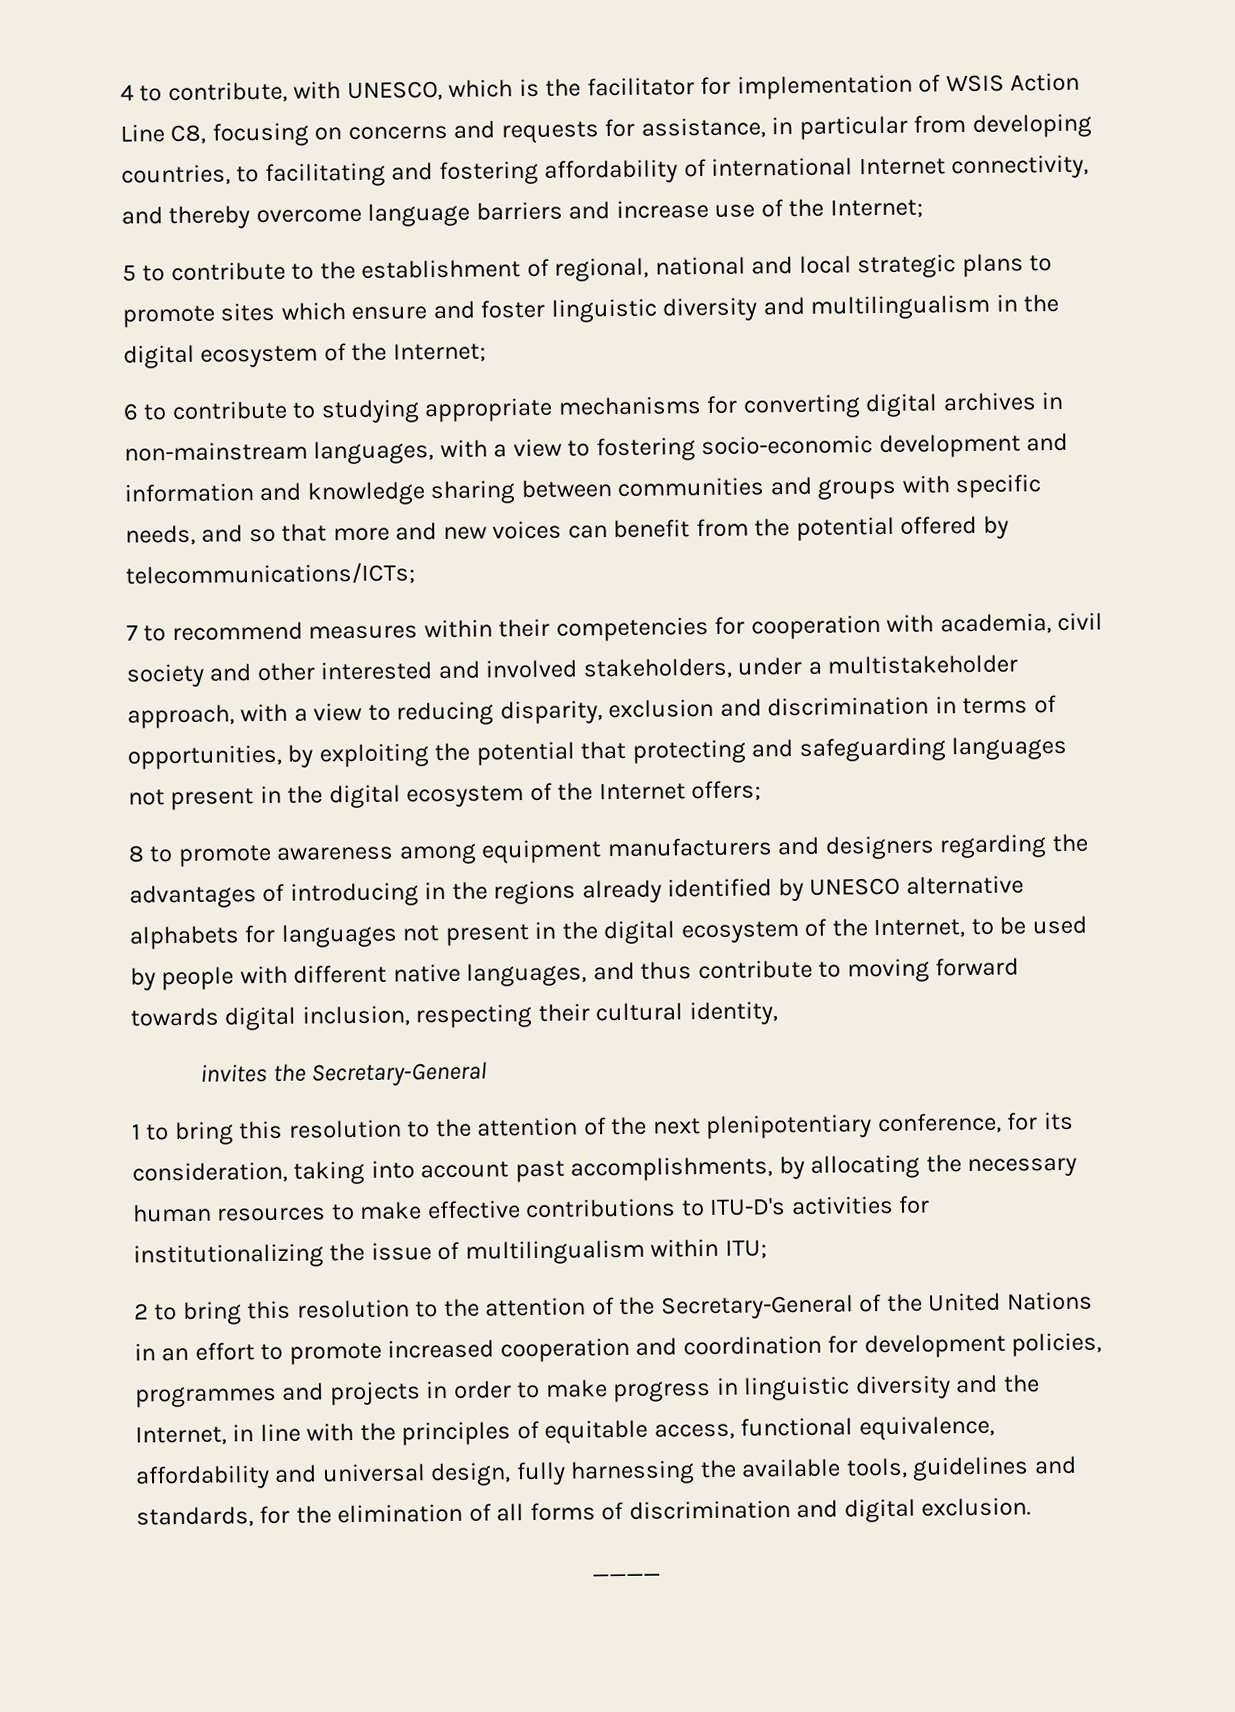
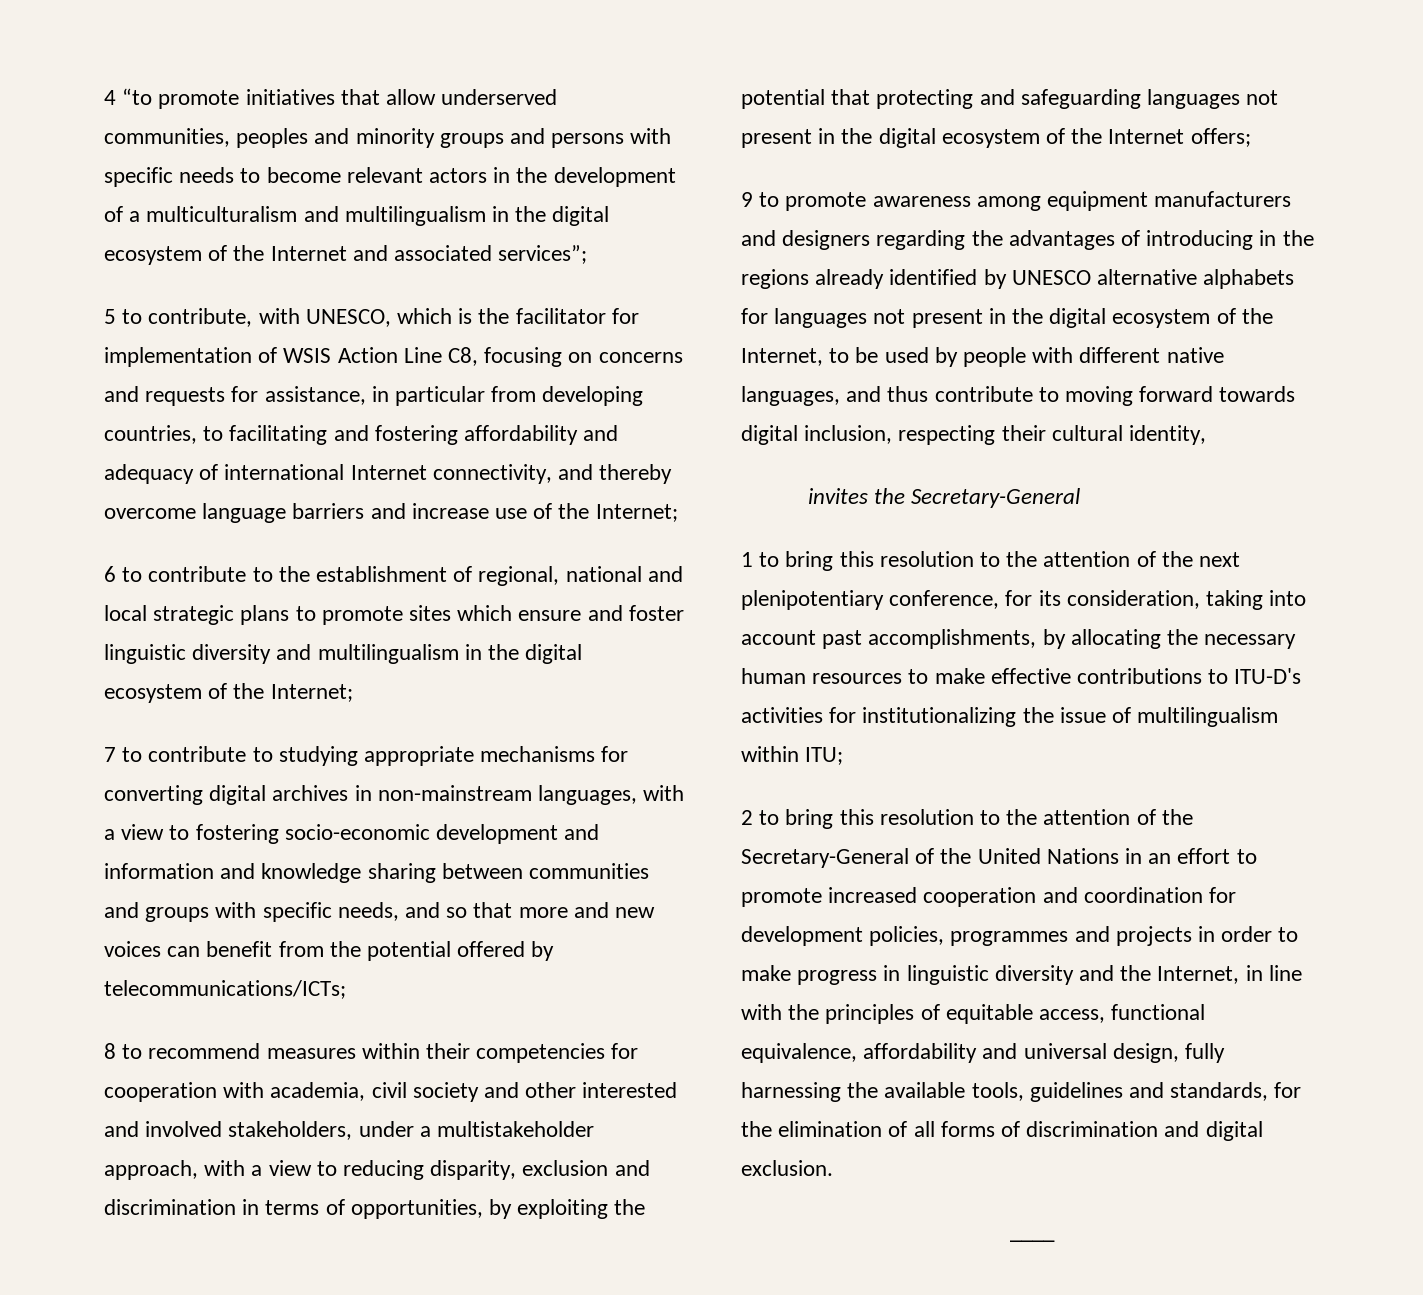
(134, 92) none -> [122,88,558,109] [104,128,672,148] [104,167,676,187] [104,206,610,226] [104,245,588,265] [104,309,116,324] “to promote initiatives that allow underserved communities, peoples and minority groups and persons with specific needs to become relevant actors in the development of a multiculturalism and multilingualism in the digital ecosystem of the Internet and associated services”; // 5
(679, 171) none -> [583,425,619,441] [104,464,194,484] and adequacy
[122,264,137,282] 5 -> [104,566,116,582] 6
[123,403,139,421] 6 -> [104,747,116,762] 7
[126,624,138,641] 7 -> [104,1043,116,1059] 8
[128,845,145,863] 8 -> [741,192,753,207] 9

